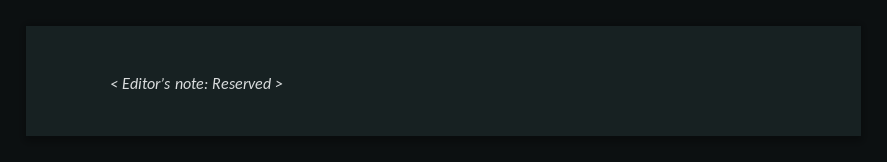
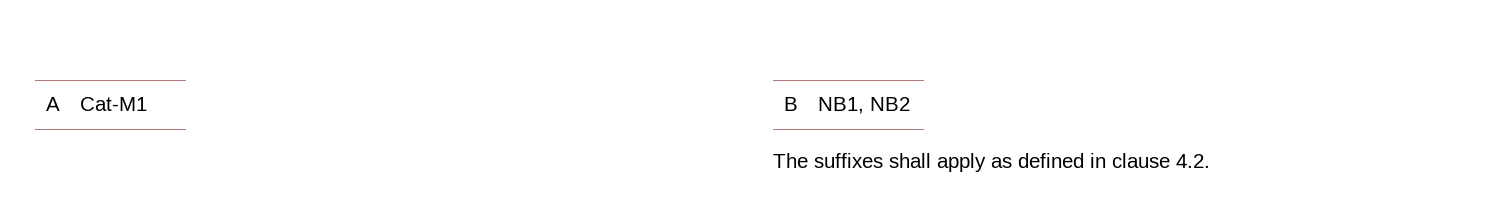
[110,77,284,89] < Editor’s note: Reserved > -> [46,97,60,111] [80,97,148,111] [784,97,798,111] [818,97,911,114] [773,153,1210,172] A | Cat-M1 // B | NB1, NB2 // The suffixes shall apply as defined in clause 4.2.

